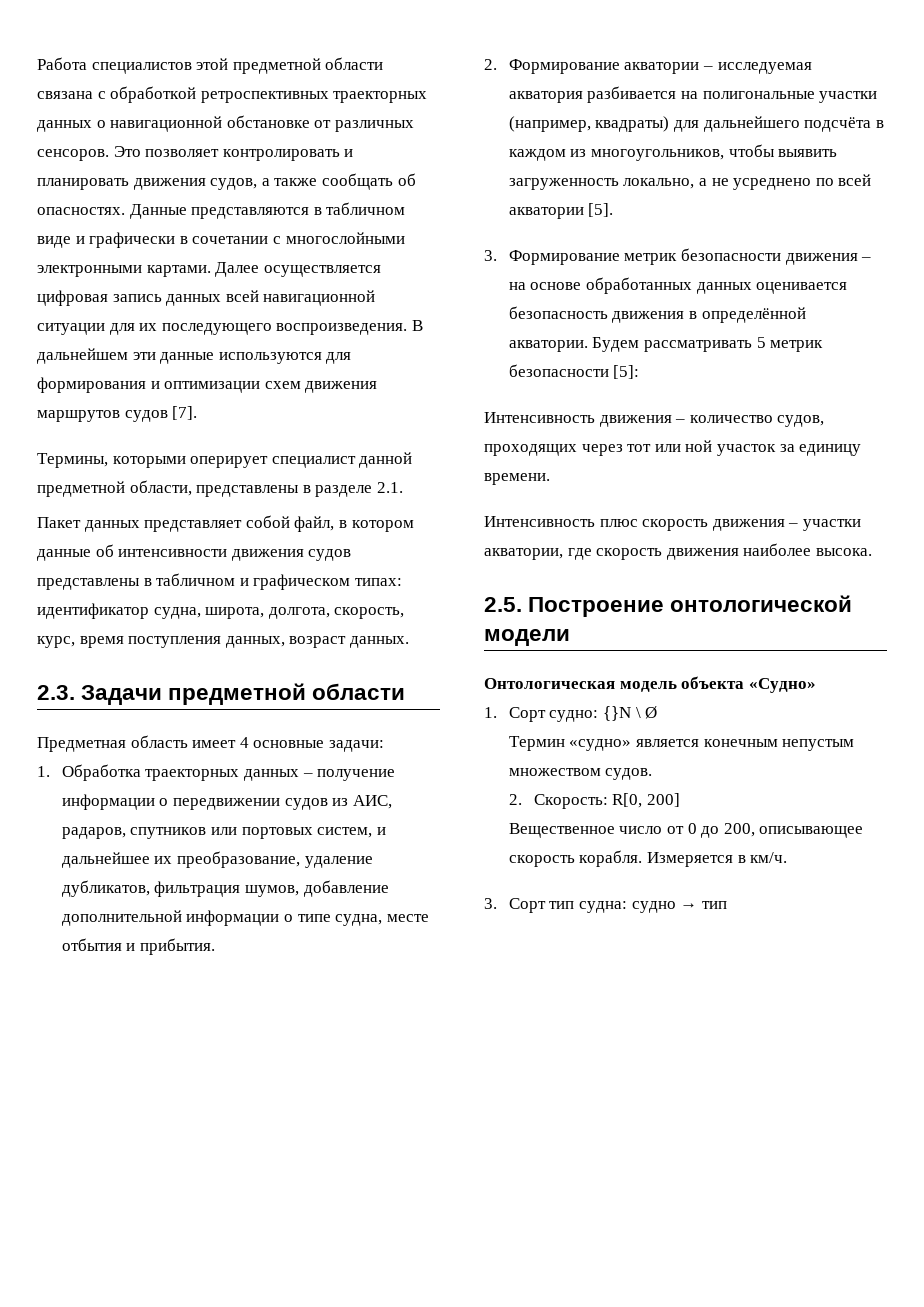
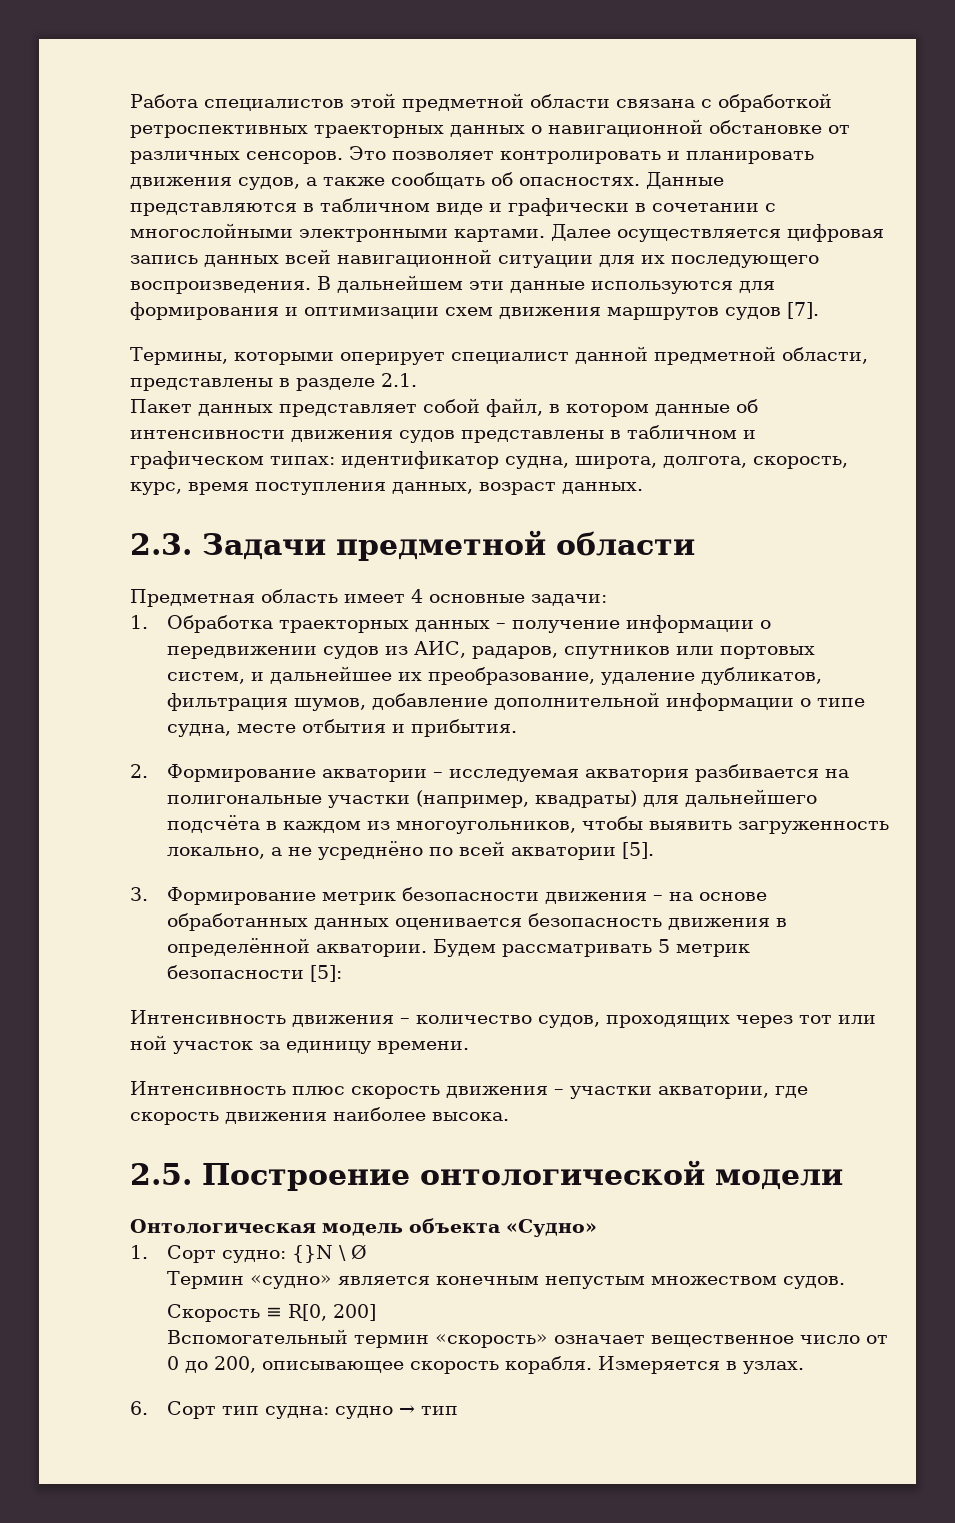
[733,178,812,190] усреднено -> [318,841,424,860] усреднёно
[508,794,608,809] 2. Скорость: -> [167,1304,283,1322] Скорость ≡
[508,823,615,838] Вещественное -> [167,1329,795,1348] Вспомогательный термин «скорость» означает вещественное
[750,852,788,863] [484,898,497,909] км/ч. // 3. -> [743,1361,805,1374] [130,1401,148,1415] узлах. // 6.

